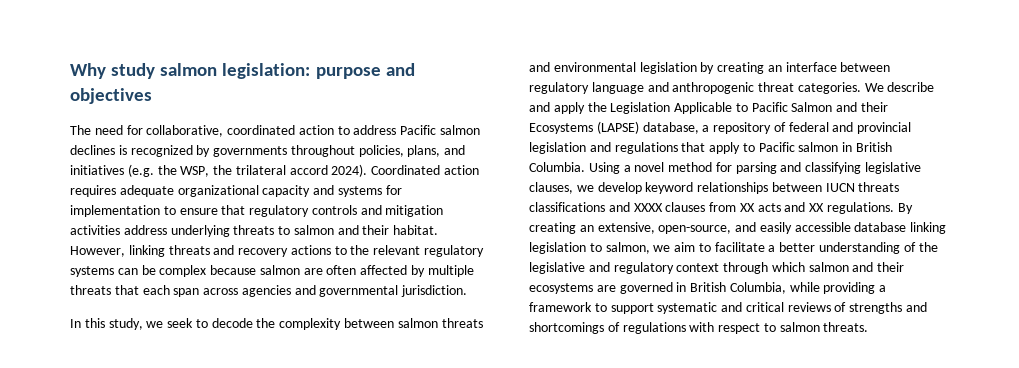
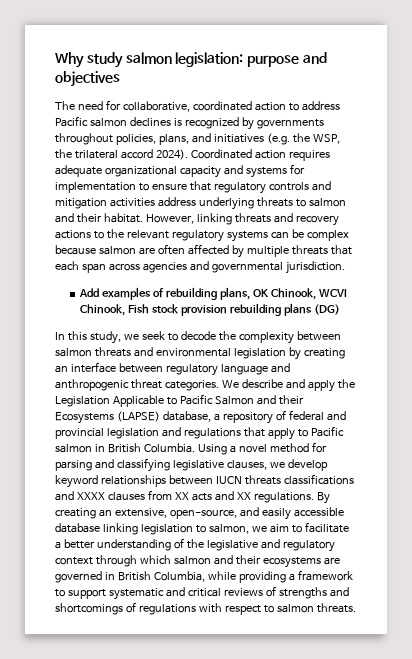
(468, 291) none -> [79,287,348,300] [80,303,341,316] // Add examples of rebuilding plans, OK Chinook, WCVI Chinook, Fish stock provision rebuilding plans (DG)

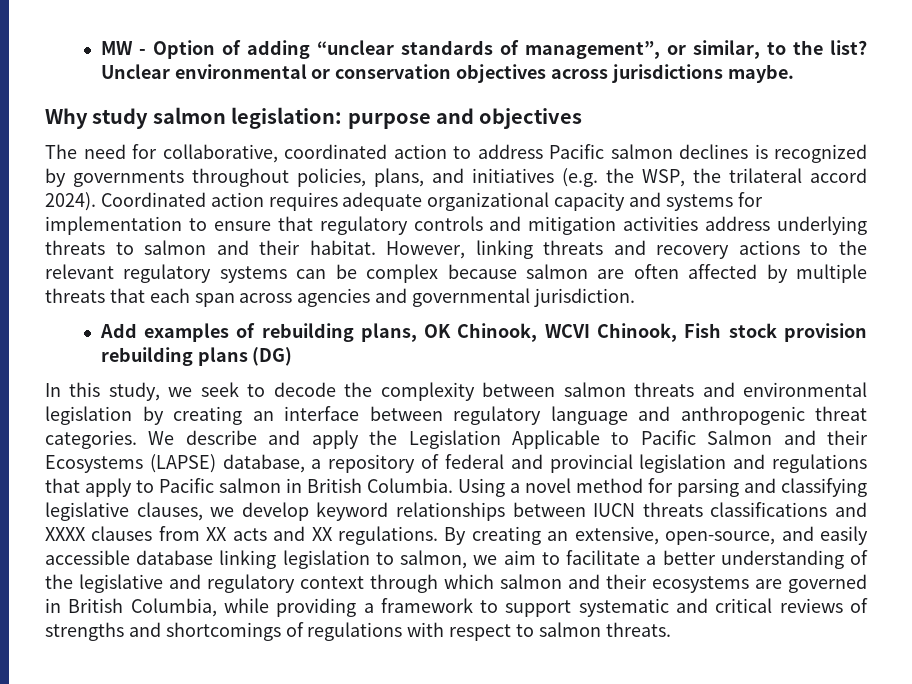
(55, 60) none -> [100,40,867,59] [100,64,794,83] MW - Option of adding “unclear standards of management”, or similar, to the list? Unclear environmental or conservation objectives across jurisdictions maybe. //

